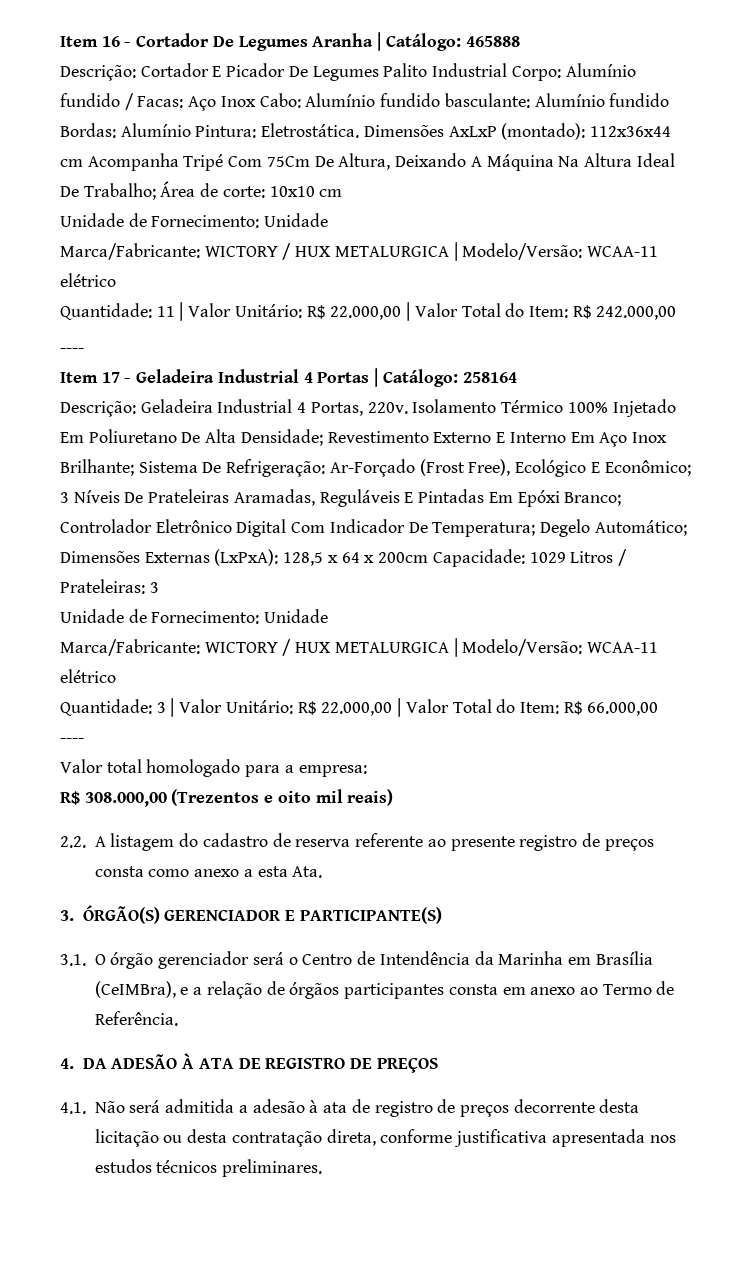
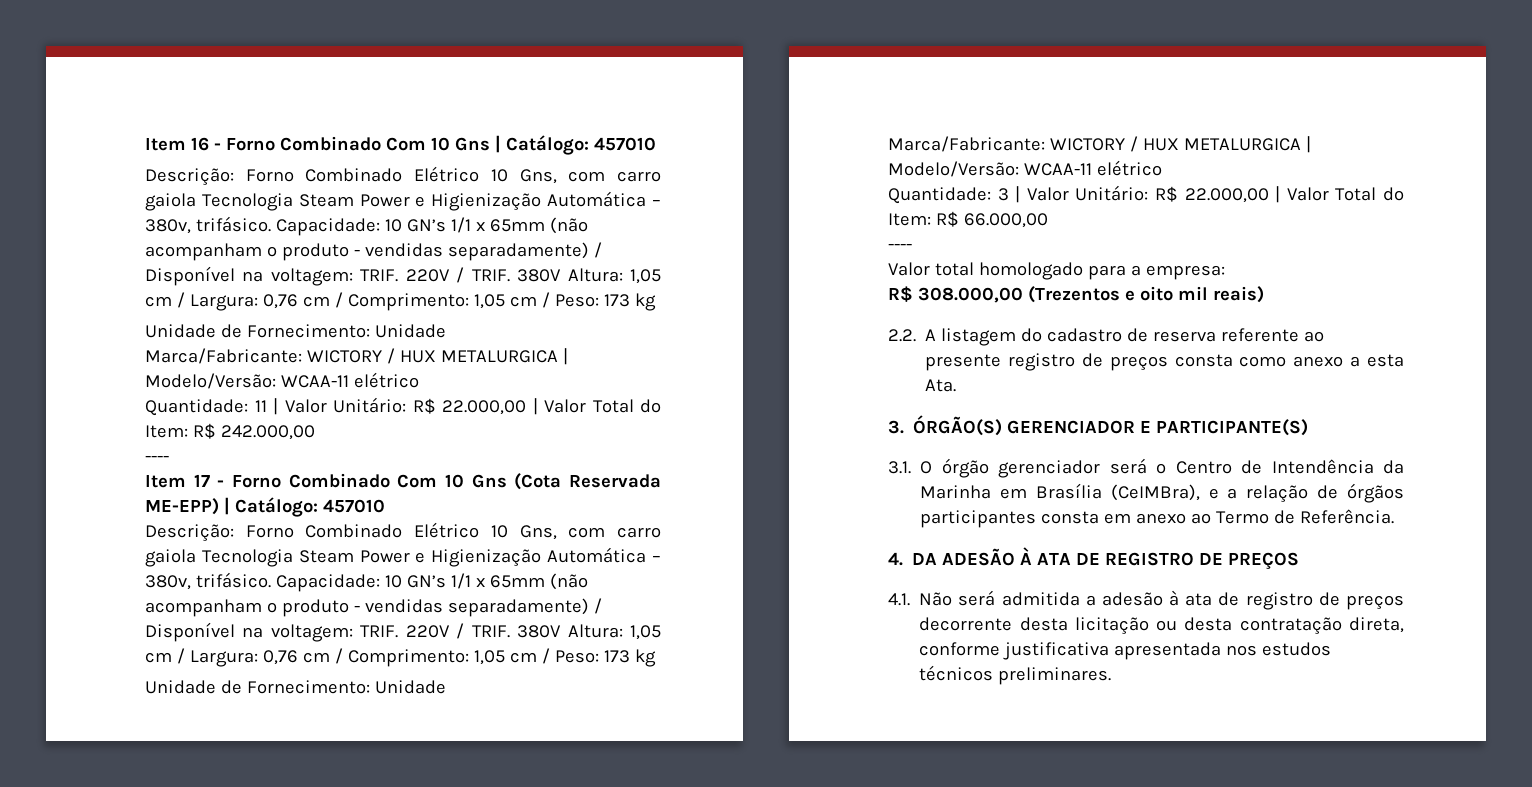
[136,32,520,51] [60,63,636,81] [60,93,670,111] [60,123,672,140] [60,153,675,171] [60,181,343,200] Cortador De Legumes Aranha | Catálogo: 465888 // Descrição: Cortador E Picador De Legumes Palito Industrial Corpo: Alumínio fundido / Facas: Aço Inox Cabo: Alumínio fundido basculante: Alumínio fundido Bordas: Alumínio Pintura: Eletrostática. Dimensões AxLxP (montado): 112x36x44 cm Acompanha Tripé Com 75Cm De Altura, Deixando A Máquina Na Altura Ideal De Trabalho; Área de corte: 10x10 cm -> [225,135,656,155] [145,166,661,186] [145,191,661,211] [145,216,588,236] [145,242,602,261] [145,266,661,286] [145,292,656,311] Forno Combinado Com 10 Gns | Catálogo: 457010 // Descrição: Forno Combinado Elétrico 10 Gns, com carro gaiola Tecnologia Steam Power e Higienização Automática – 380v, trifásico. Capacidade: 10 GN’s 1/1 x 65mm (não acompanham o produto - vendidas separadamente) / Disponível na voltagem: TRIF. 220V / TRIF. 380V Altura: 1,05 cm / Largura: 0,76 cm / Comprimento: 1,05 cm / Peso: 173 kg
[136,368,517,387] [60,399,676,417] [60,429,667,447] [60,459,691,477] [60,489,622,507] [60,519,687,537] [60,549,627,567] [60,579,159,594] Geladeira Industrial 4 Portas | Catálogo: 258164 // Descrição: Geladeira Industrial 4 Portas, 220v. Isolamento Térmico 100% Injetado Em Poliuretano De Alta Densidade; Revestimento Externo E Interno Em Aço Inox Brilhante; Sistema De Refrigeração: Ar-Forçado (Frost Free), Ecológico E Econômico; 3 Níveis De Prateleiras Aramadas, Reguláveis E Pintadas Em Epóxi Branco; Controlador Eletrônico Digital Com Indicador De Temperatura; Degelo Automático; Dimensões Externas (LxPxA): 128,5 x 64 x 200cm Capacidade: 1029 Litros / Prateleiras: 3 -> [232,473,661,490] [145,497,385,517] [145,522,661,542] [145,547,661,567] [145,572,588,592] [145,598,602,617] [145,622,661,642] [145,648,656,667] Forno Combinado Com 10 Gns (Cota Reservada ME-EPP) | Catálogo: 457010 // Descrição: Forno Combinado Elétrico 10 Gns, com carro gaiola Tecnologia Steam Power e Higienização Automática – 380v, trifásico. Capacidade: 10 GN’s 1/1 x 65mm (não acompanham o produto - vendidas separadamente) / Disponível na voltagem: TRIF. 220V / TRIF. 380V Altura: 1,05 cm / Largura: 0,76 cm / Comprimento: 1,05 cm / Peso: 173 kg

